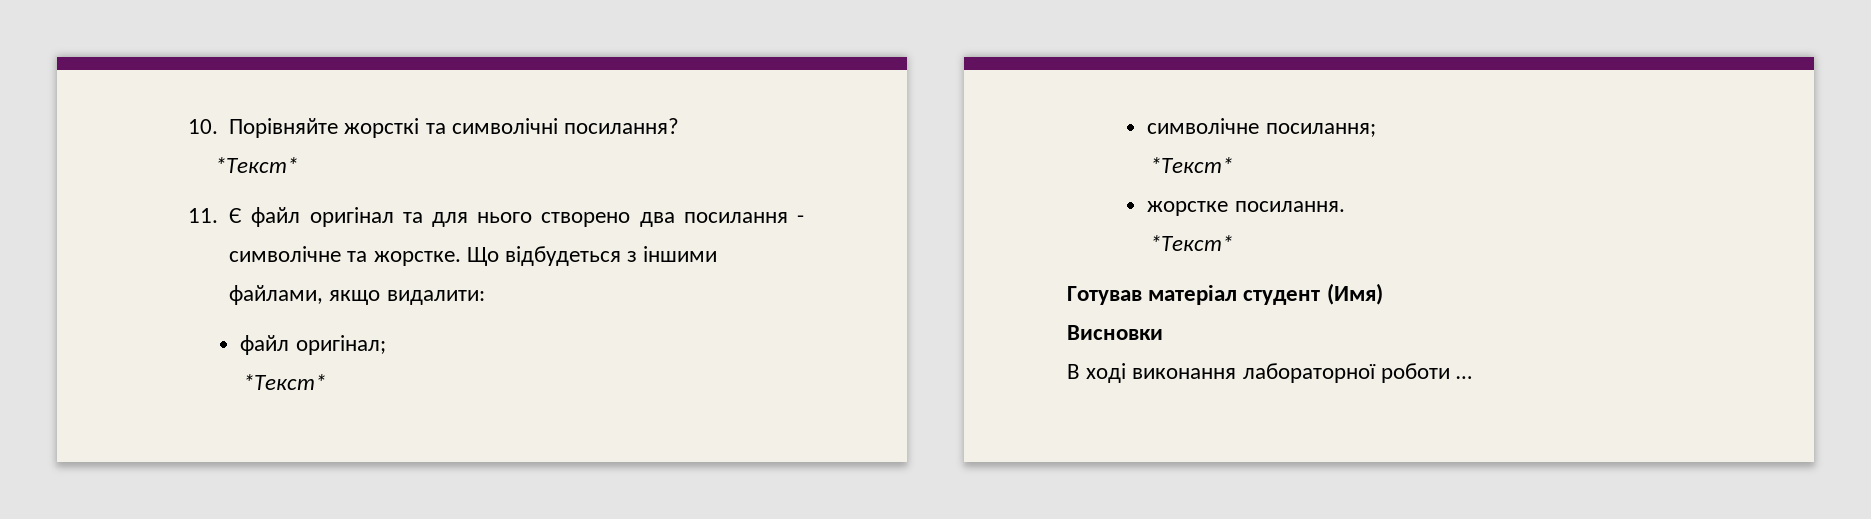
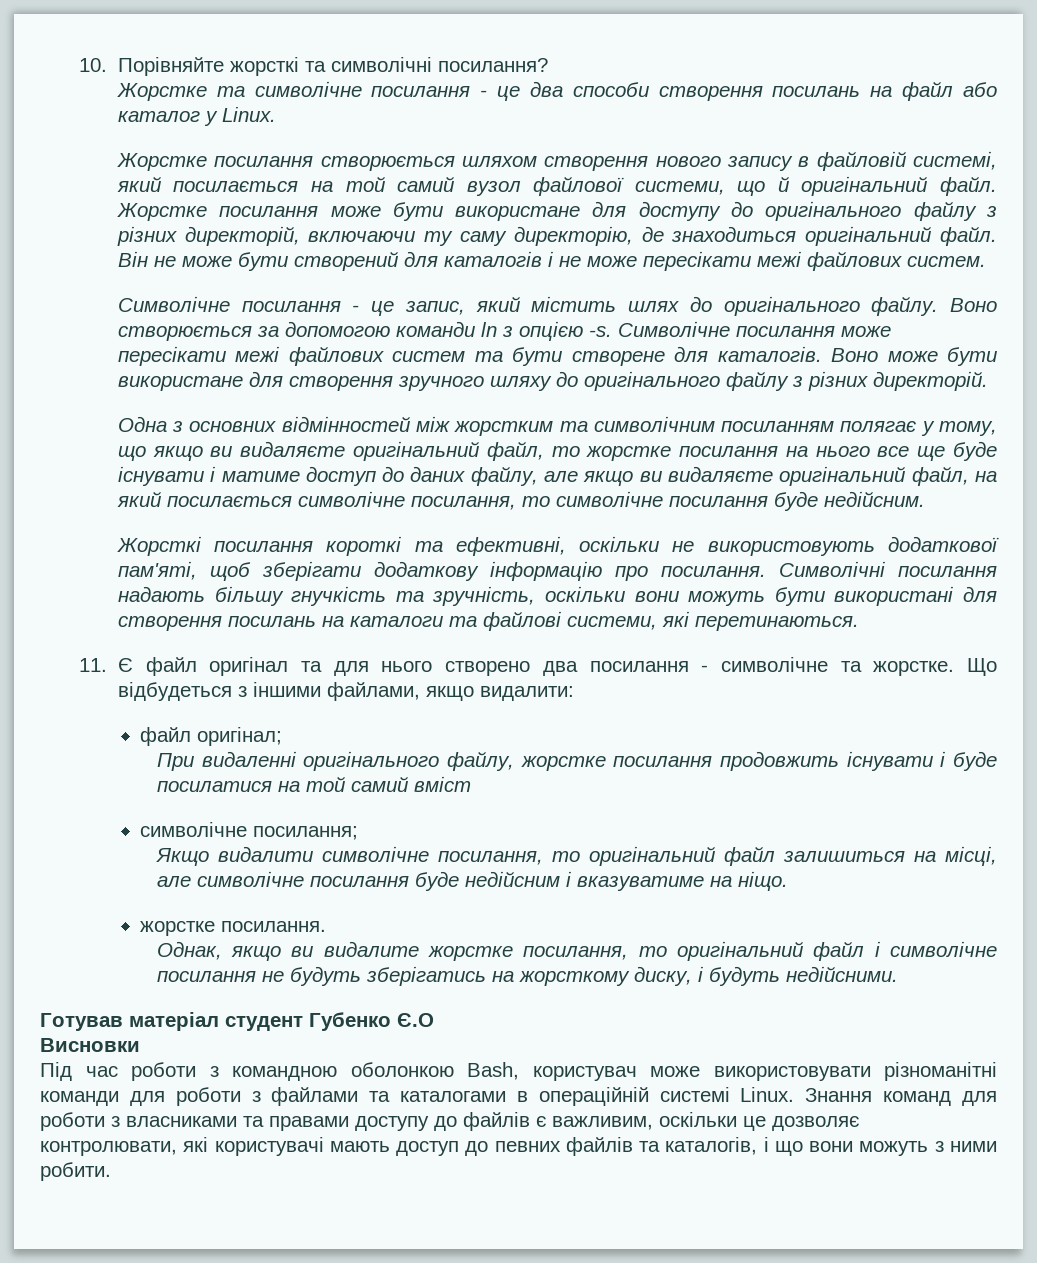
[215,157,299,173] *Текст* -> [116,81,998,101] [117,107,276,126] [116,151,998,171] [116,176,997,196] [116,201,998,221] [116,226,998,246] [117,251,986,271] [117,296,998,316] [117,321,891,341] [117,346,997,366] [117,371,988,391] [117,416,998,436] [117,441,997,461] [117,466,998,486] [116,491,925,511] [116,536,999,556] [117,561,997,581] [117,586,998,606] [117,611,859,631] Жорстке та символічне посилання - це два способи створення посилань на файл або каталог у Linux. // Жорстке посилання створюється шляхом створення нового запису в файловій системі, який посилається на той самий вузол файлової системи, що й оригінальний файл. Жорстке посилання може бути використане для доступу до оригінального файлу з різних директорій, включаючи ту саму директорію, де знаходиться оригінальний файл. Він не може бути створений для каталогів і не може пересікати межі файлових систем. // Символічне посилання - це запис, який містить шлях до оригінального файлу. Воно створюється за допомогою команди ln з опцією -s. Символічне посилання може пересікати межі файлових систем та бути створене для каталогів. Воно може бути використане для створення зручного шляху до оригінального файлу з різних директорій. // Одна з основних відмінностей між жорстким та символічним посиланням полягає у тому, що якщо ви видаляєте оригінальний файл, то жорстке посилання на нього все ще буде існувати і матиме доступ до даних файлу, але якщо ви видаляєте оригінальний файл, на який посилається символічне посилання, то символічне посилання буде недійсним. // Жорсткі посилання короткі та ефективні, оскільки не використовують додаткової пам'яті, щоб зберігати додаткову інформацію про посилання. Символічні посилання надають більшу гнучкість та зручність, оскільки вони можуть бути використані для створення посилань на каталоги та файлові системи, які перетинаються.
[242,374,326,390] [1147,118,1376,137] [1149,157,1233,173] [1147,201,1345,216] [1149,235,1233,251] *Текст* // символічне посилання; // *Текст* // жорстке посилання. // *Текст* -> [156,751,998,771] [156,776,471,792] [140,822,359,840] [155,846,997,866] [156,871,788,891] [140,921,327,936] [156,941,997,961] [156,966,898,986] При видаленні оригінального файлу, жорстке посилання продовжить існувати і буде посилатися на той самий вміст // символічне посилання; // Якщо видалити символічне посилання, то оригінальний файл залишиться на місці, але символічне посилання буде недійсним і вказуватиме на ніщо. // жорстке посилання. // Однак, якщо ви видалите жорстке посилання, то оригінальний файл і символічне посилання не будуть зберігатись на жорсткому диску, і будуть недійсними.
[1326,283,1383,305] (Имя) -> [309,1012,434,1031] Губенко Є.О
[1067,363,1473,383] В ході виконання лабораторної роботи … -> [40,1062,997,1081] [40,1087,997,1106] [40,1112,859,1131] [40,1137,997,1156] [40,1162,111,1181] Під час роботи з командною оболонкою Bash, користувач може використовувати різноманітні команди для роботи з файлами та каталогами в операційній системі Linux. Знання команд для роботи з власниками та правами доступу до файлів є важливим, оскільки це дозволяє контролювати, які користувачі мають доступ до певних файлів та каталогів, і що вони можуть з ними робити.

